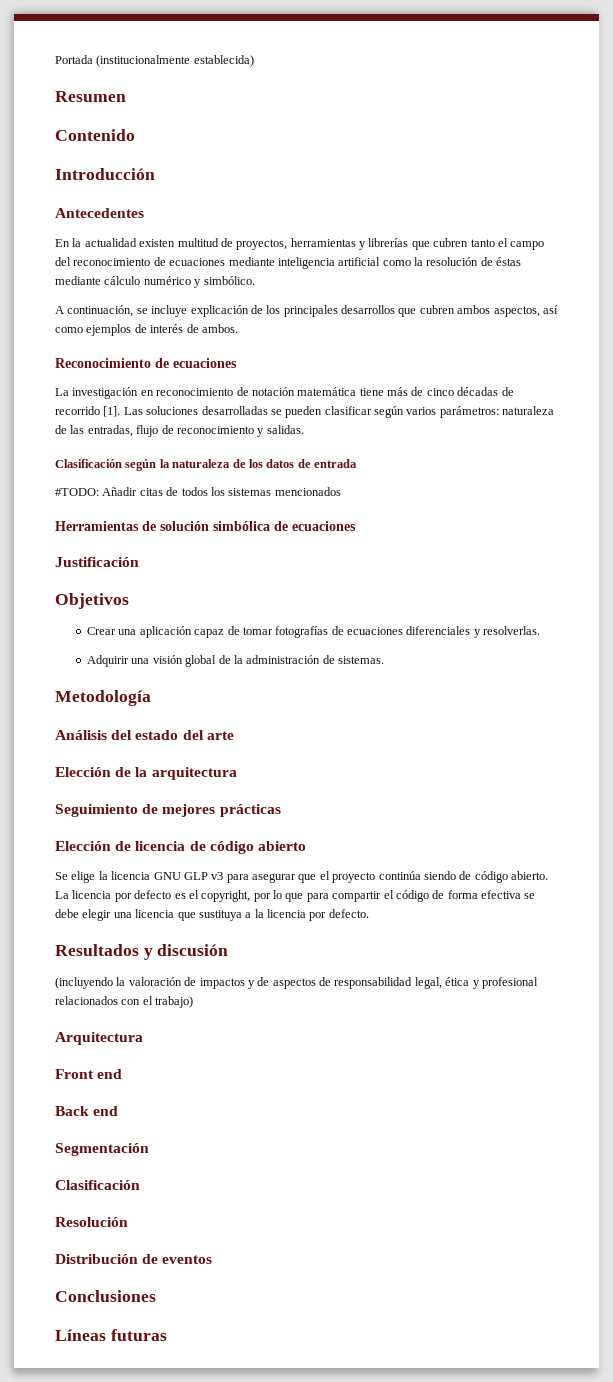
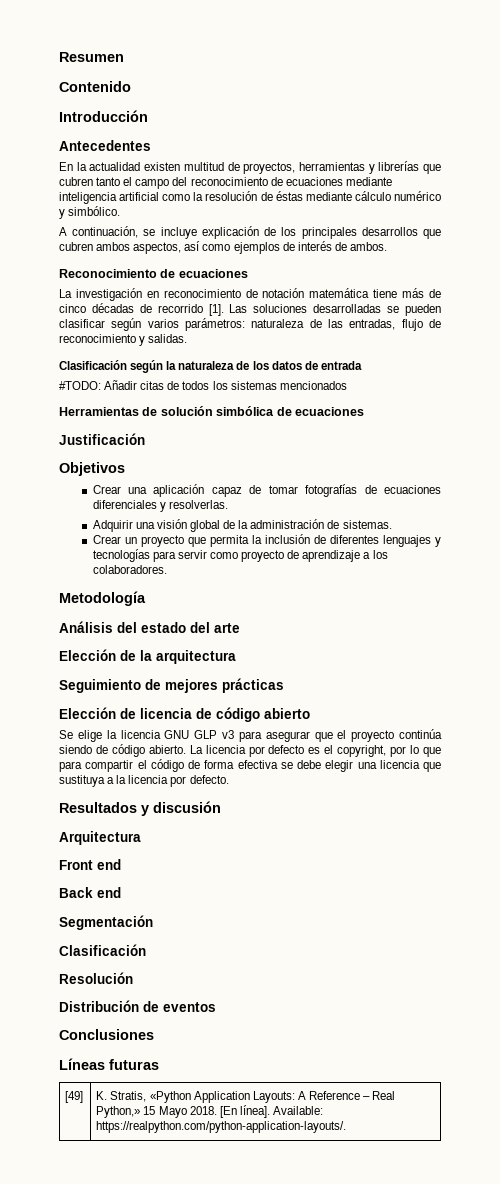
[55,55,254,67] Portada (institucionalmente establecida) // -> (59, 57) none
(384, 660) none -> [92,534,441,547] [92,549,388,562] [92,565,167,574] // Crear un proyecto que permita la inclusión de diferentes lenguajes y tecnologías para servir como proyecto de aprendizaje a los colaboradores.
[55,977,538,989] [55,996,194,1008] // (incluyendo la valoración de impactos y de aspectos de responsabilidad legal, ética y profesional relacionados con el trabajo) -> (221, 807) none
(167, 1335) none -> [65,1091,84,1103] [96,1091,396,1103] [96,1105,323,1118] [96,1121,347,1133] // [49] | K. Stratis, «Python Application Layouts: A Reference – Real Python,» 15 Mayo 2018. [En línea]. Available: https://realpython.com/python-application-layouts/.

